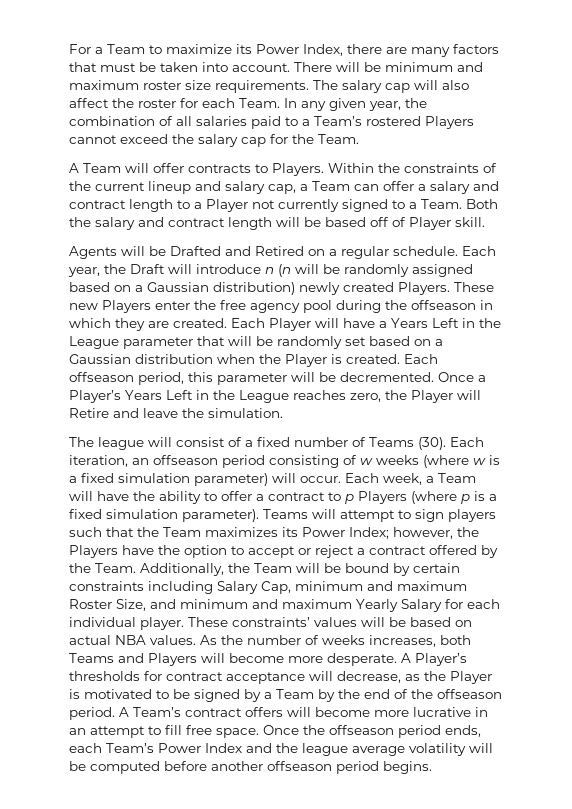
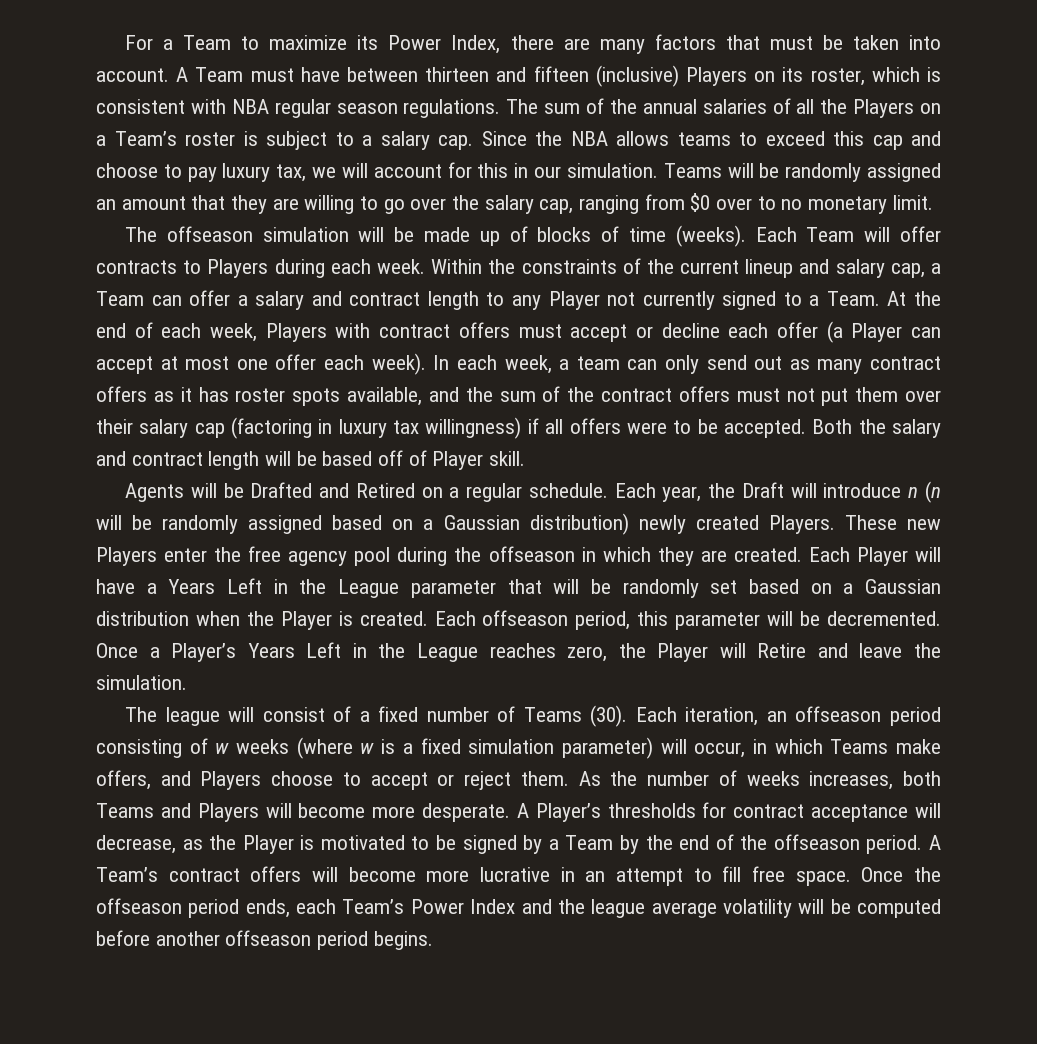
[294,62,483,72] [69,80,469,93] [69,98,427,111] [69,116,474,129] [69,134,359,147] [69,163,79,173] There will be minimum and maximum roster size requirements. The salary cap will also affect the roster for each Team. In any given year, the combination of all salaries paid to a Team’s rostered Players cannot exceed the salary cap for the Team. // A -> [176,65,942,87] [96,98,941,118] [96,131,941,150] [96,162,942,182] [96,193,933,214] [125,225,797,247] A Team must have between thirteen and fifteen (inclusive) Players on its roster, which is consistent with NBA regular season regulations. The sum of the annual salaries of all the Players on a Team’s roster is subject to a salary cap. Since the NBA allows teams to exceed this cap and choose to pay luxury tax, we will account for this in our simulation. Teams will be randomly assigned an amount that they are willing to go over the salary cap, ranging from $0 over to no monetary limit. // The offseason simulation will be made up of blocks of time (weeks). Each
[272,163,324,176] Players. -> [207,259,425,278] Players during each week.
[194,202,202,209] a -> [511,295,541,310] any
(462, 204) none -> [887,291,941,306] [96,321,941,343] [96,353,941,375] [96,386,942,406] [96,417,806,439] At the end of each week, Players with contract offers must accept or decline each offer (a Player can accept at most one offer each week). In each week, a team can only send out as many contract offers as it has roster spots available, and the sum of the contract offers must not put them over their salary cap (factoring in luxury tax willingness) if all offers were to be accepted.
[300,473,476,485] [69,491,497,504] [69,509,496,522] [69,527,479,539] [69,545,498,558] [69,563,460,576] [69,581,467,594] [69,599,500,612] [69,617,472,630] [69,635,196,645] occur. Each week, a Team will have the ability to offer a contract to p Players (where p is a fixed simulation parameter). Teams will attempt to sign players such that the Team maximizes its Power Index; however, the Players have the option to accept or reject a contract offered by the Team. Additionally, the Team will be bound by certain constraints including Salary Cap, minimum and maximum Roster Size, and minimum and maximum Yearly Salary for each individual player. These constraints’ values will be based on actual NBA values. -> [694,739,941,758] [96,770,569,790] occur, in which Teams make offers, and Players choose to accept or reject them.

